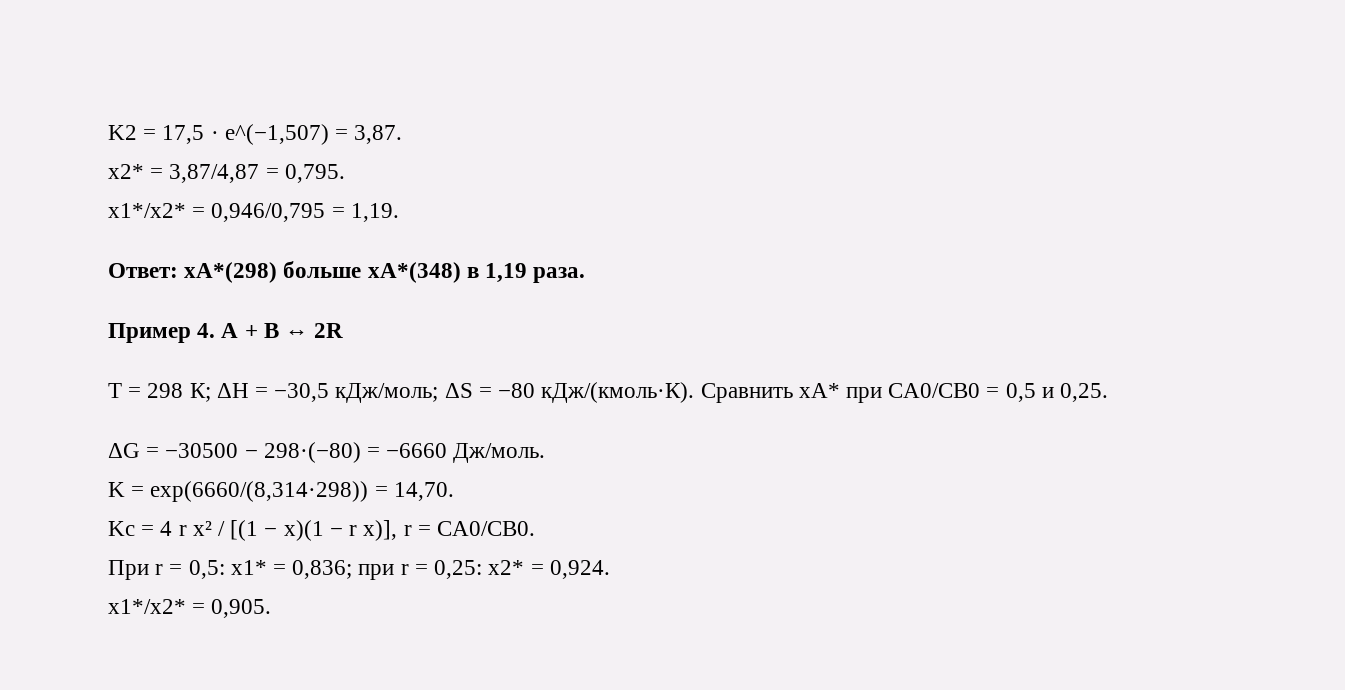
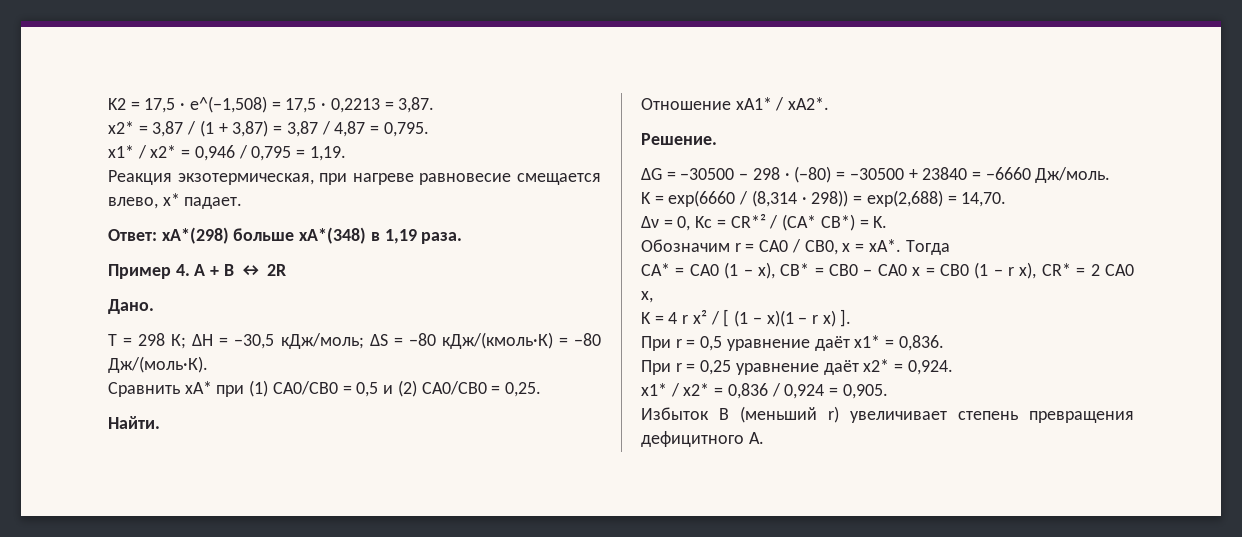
[224,124,329,145] e^(−1,507) -> [189,96,380,113] e^(−1,508) = 17,5 · 0,2213
[169,164,345,183] [108,203,399,222] 3,87/4,87 = 0,795. // x1*/x2* = 0,946/0,795 = 1,19. -> [152,120,429,137] [108,145,346,161] [108,170,601,185] [108,193,243,209] 3,87 / (1 + 3,87) = 3,87 / 4,87 = 0,795. // x1* / x2* = 0,946 / 0,795 = 1,19. // Реакция экзотермическая, при нагреве равновесие смещается влево, x* падает.
(344, 330) none -> [108,299,154,314] // Дано.
[541,382,695,403] кДж/(кмоль·К). -> [441,332,601,349] [108,356,208,373] кДж/(кмоль·К) = −80 Дж/(моль·К). //
(882, 395) none -> [249,380,269,397] (1)
[1059,383,1108,402] [108,442,361,463] 0,25. // ΔG = −30500 − 298·(−80) -> [397,380,541,397] [108,416,160,429] [641,97,830,111] [641,133,717,145] [641,166,968,183] (2) CA0/CB0 = 0,25. // Найти. // Отношение xA1* / xA2*. // Решение. // ΔG = −30500 − 298 · (−80) = −30500 + 23840
[150,481,454,502] [108,521,135,536] exp(6660/(8,314·298)) = 14,70. // Kc -> [668,190,1007,207] [641,213,888,231] [641,239,950,255] [641,262,1135,279] [641,291,653,303] [641,312,651,324] exp(6660 / (8,314 · 298)) = exp(2,688) = 14,70. // Δν = 0, Kc = CR*² / (CA* CB*) = K. // Обозначим r = CA0 / CB0, x = xA*. Тогда // CA* = CA0 (1 − x), CB* = CB0 − CA0 x = CB0 (1 − r x), CR* = 2 CA0 x, // K
[230,520,259,541] [(1 -> [723,309,749,327] [ (1
[363,520,535,541] [108,560,610,580] [108,599,272,618] x)], r = CA0/CB0. // При r = 0,5: x1* = 0,836; при r = 0,25: x2* = 0,924. // x1*/x2* = 0,905. -> [822,309,852,327] [641,335,944,351] [641,359,953,375] [641,383,888,399] [641,406,1134,423] [641,431,764,447] x) ]. // При r = 0,5 уравнение даёт x1* = 0,836. // При r = 0,25 уравнение даёт x2* = 0,924. // x1* / x2* = 0,836 / 0,924 = 0,905. // Избыток B (меньший r) увеличивает степень превращения дефицитного A.

